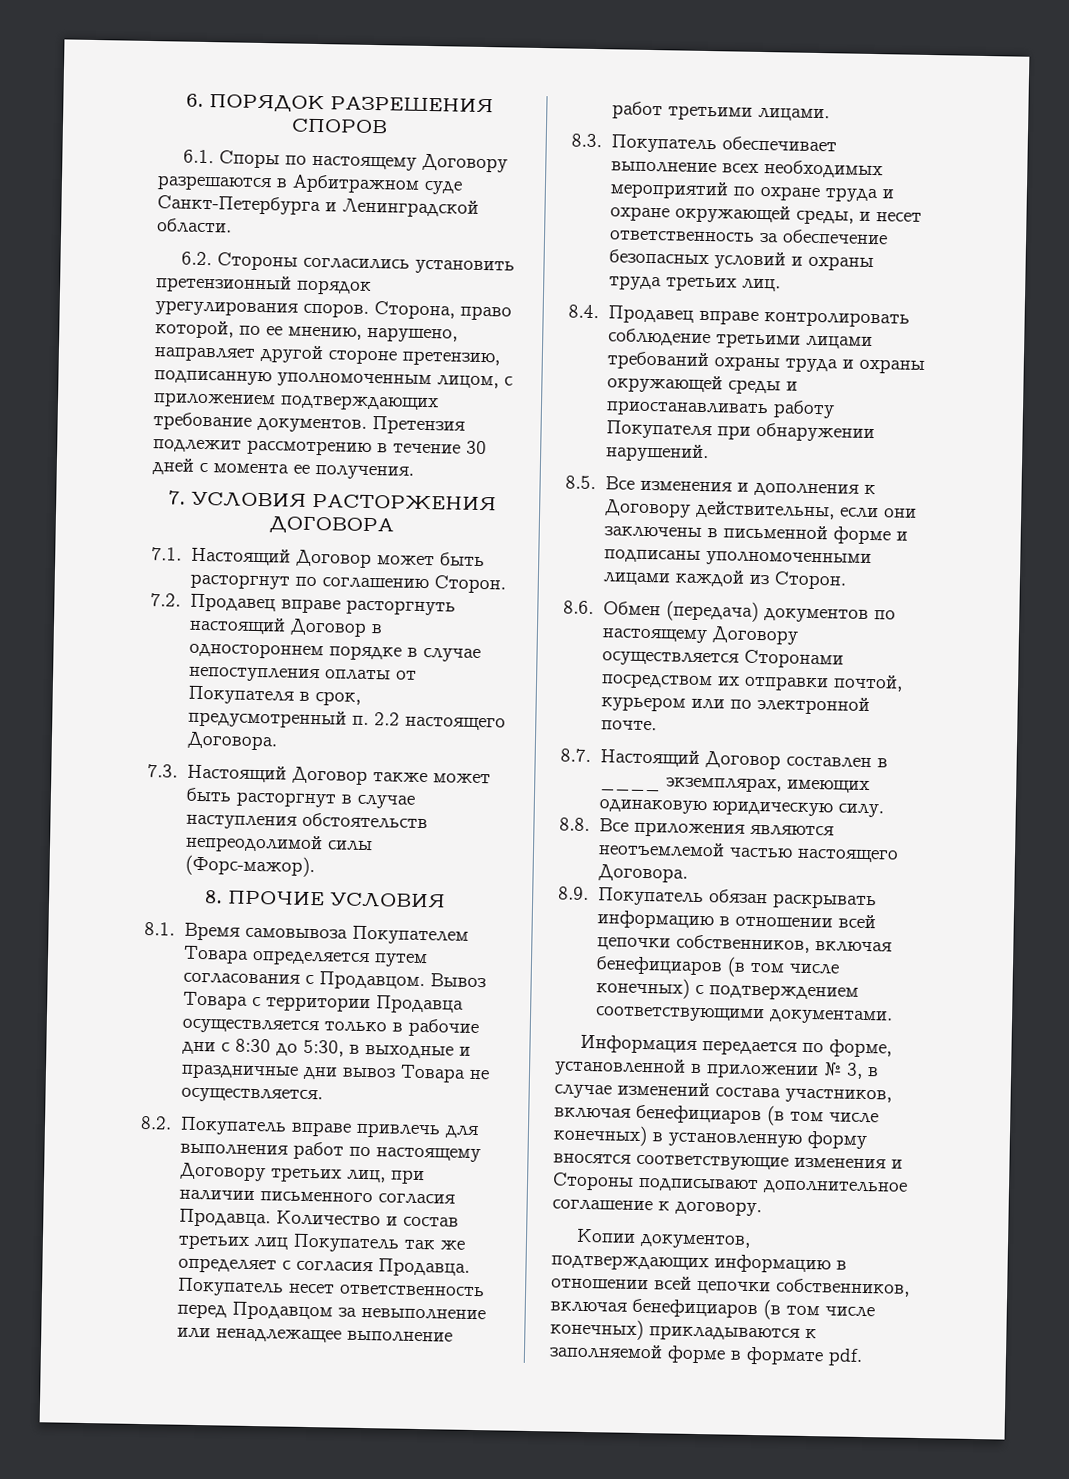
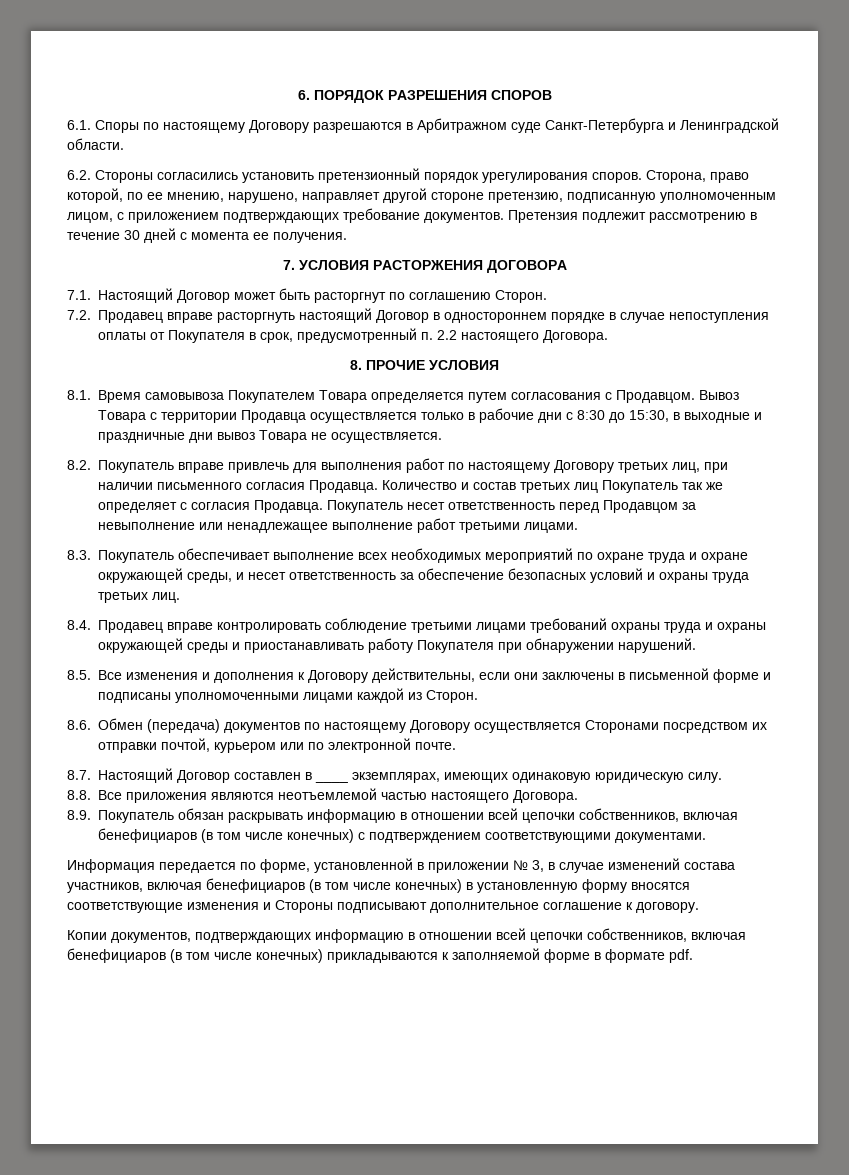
[147,764,491,785] [185,787,415,809] [185,812,428,830] [184,833,373,854] [184,854,315,878] // 7.3. Настоящий Договор также может быть расторгнут в случае наступления обстоятельств непреодолимой силы (Форс-мажор). -> (608, 336) none
[302,1039,344,1057] 5:30, -> [629,410,669,422] 15:30,

